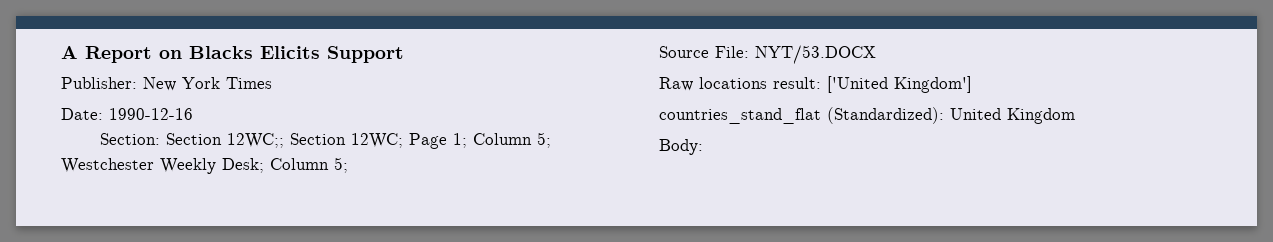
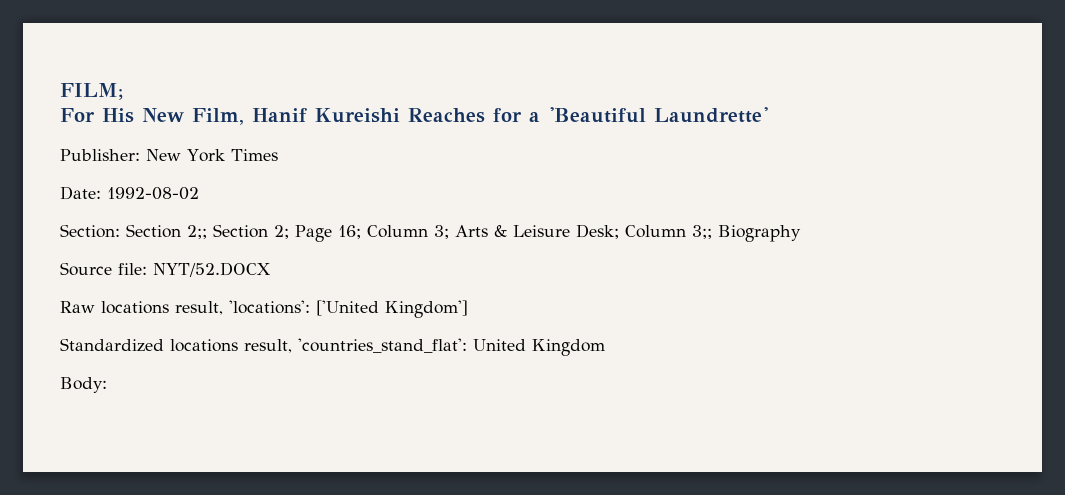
[61,46,404,63] A Report on Blacks Elicits Support -> [60,83,123,100] [60,107,768,125] FILM; // For His New Film, Hanif Kureishi Reaches for a 'Beautiful Laundrette'
[109,108,193,120] 1990-12-16 -> [107,187,199,200] 1992-08-02
[226,132,551,149] [61,157,348,174] 12WC;; Section 12WC; Page 1; Column 5; Westchester Weekly Desk; Column 5; -> [187,224,801,242] 2;; Section 2; Page 16; Column 3; Arts & Leisure Desk; Column 3;; Biography
[715,45,876,64] File: NYT/53.DOCX -> [118,262,271,277] file: NYT/52.DOCX
[773,77,821,89] result: -> [175,300,310,315] result, 'locations':
[659,107,944,124] countries_stand_flat (Standardized): -> [60,338,467,353] Standardized locations result, 'countries_stand_flat':

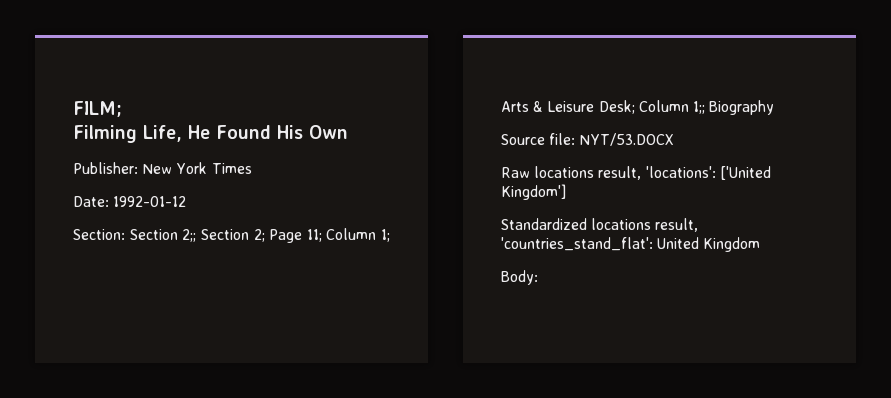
[60,107,768,125] For His New Film, Hanif Kureishi Reaches for a 'Beautiful Laundrette' -> [73,125,348,143] Filming Life, He Found His Own
[107,187,199,200] 1992-08-02 -> [113,196,187,207] 1992-01-12
[338,225,449,239] 16; Column 3; -> [306,228,390,242] 11; Column 1;
[692,225,712,239] 3;; -> [692,101,705,114] 1;;
[153,262,271,277] NYT/52.DOCX -> [579,133,675,146] NYT/53.DOCX

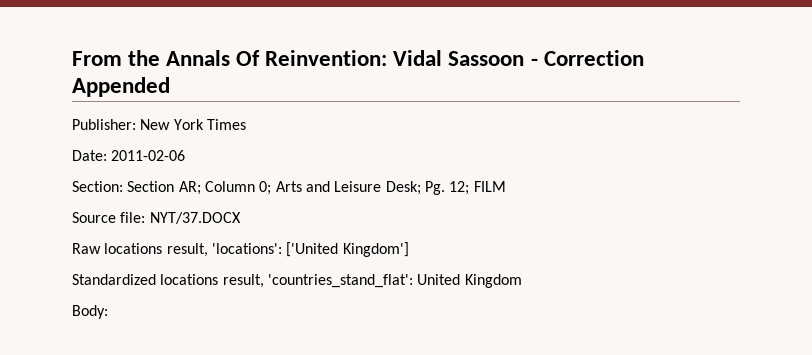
[73,101,122,117] [73,125,348,143] FILM; // Filming Life, He Found His Own -> [72,50,644,66] [72,77,170,97] From the Annals Of Reinvention: Vidal Sassoon - Correction Appended
[113,196,187,207] 1992-01-12 -> [111,150,186,161] 2011-02-06
[182,228,390,243] [501,100,775,115] 2;; Section 2; Page 11; Column 1; Arts & Leisure Desk; Column 1;; Biography -> [178,181,506,195] AR; Column 0; Arts and Leisure Desk; Pg. 12; FILM
[579,133,675,146] NYT/53.DOCX -> [149,212,241,224] NYT/37.DOCX

